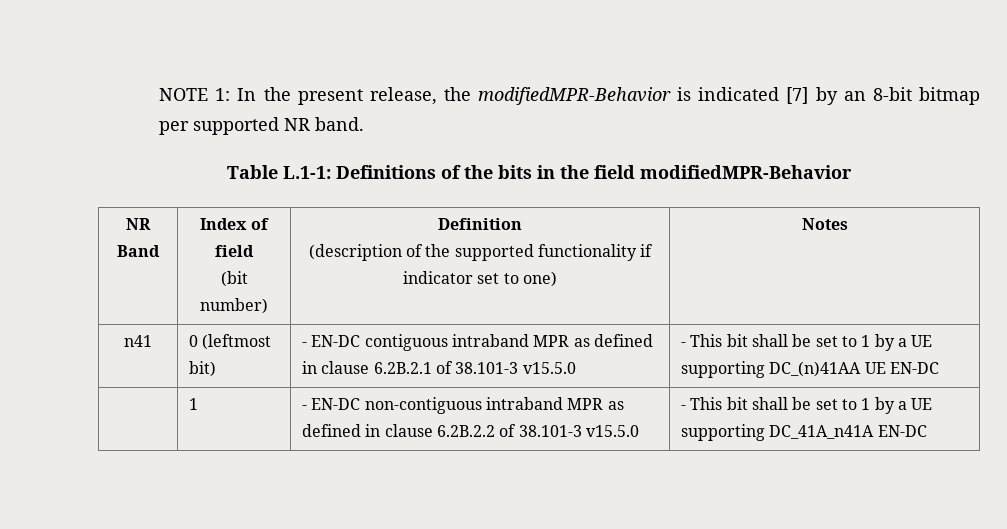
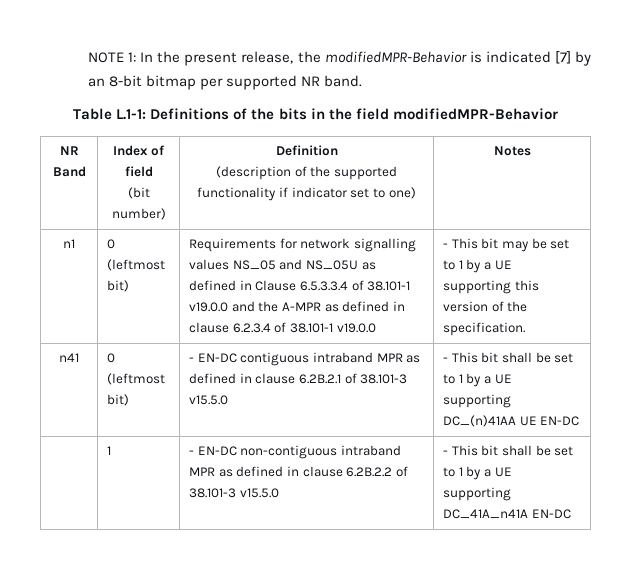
(848, 224) none -> [63,239,75,248] [107,239,116,249] [107,259,166,271] [107,280,130,292] [189,238,417,252] [189,259,376,270] [189,280,411,291] [189,301,405,312] [189,322,376,333] [443,238,570,252] [443,259,512,273] [443,280,539,294] [443,301,528,312] [443,322,526,336] // n1 | 0 (leftmost bit) | Requirements for network signalling values NS_05 and NS_05U as defined in Clause 6.5.3.3.4 of 38.101-1 v19.0.0 and the A-MPR as defined in clause 6.2.3.4 of 38.101-1 v19.0.0 | - This bit may be set to 1 by a UE supporting this version of the specification.

